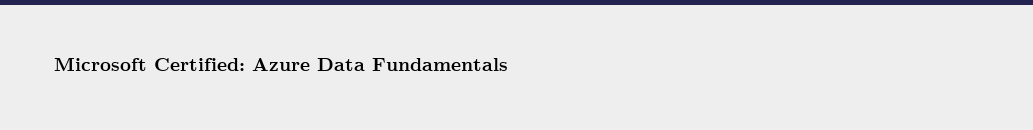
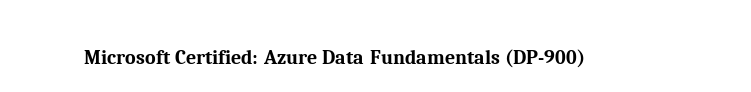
(508, 64) none -> [505,49,585,68] (DP-900)

